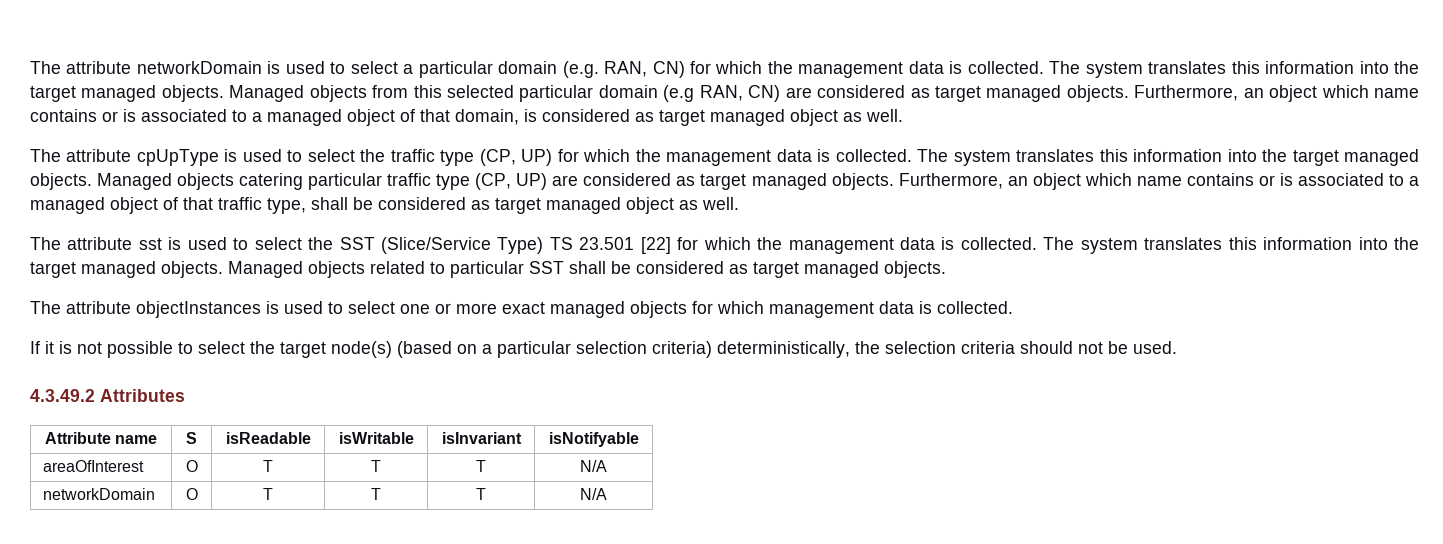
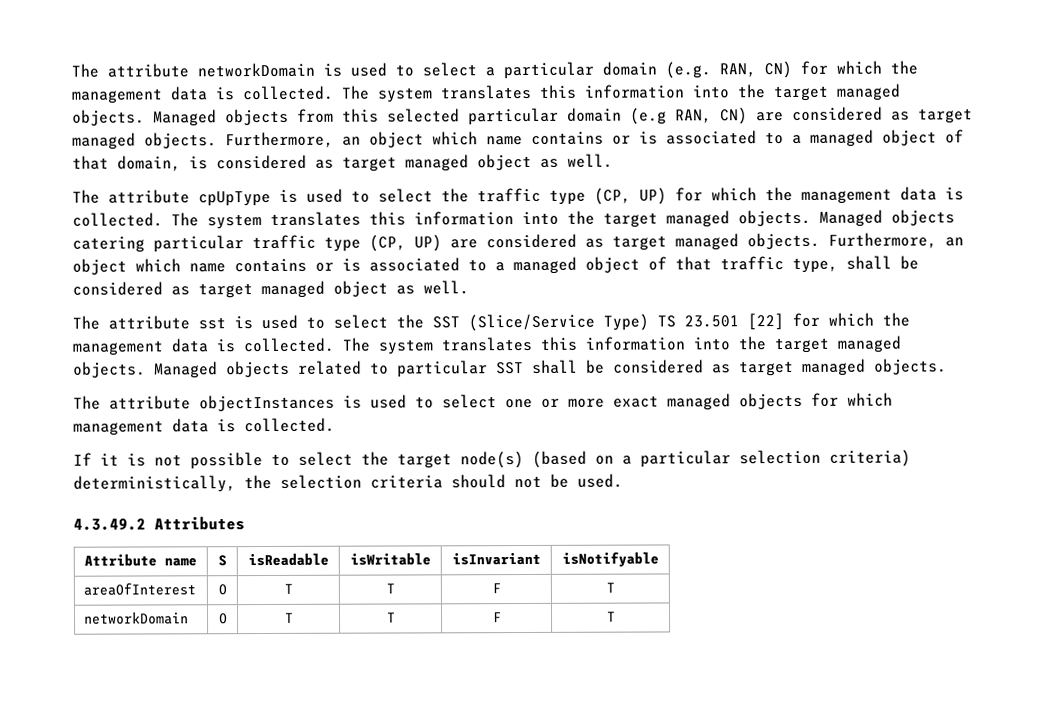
[476,460,486,472] [580,460,607,472] | T | N/A -> [491,583,501,594] [605,582,615,593] | F | T
[476,488,486,500] [580,488,607,500] | T | N/A -> [491,612,502,623] [605,611,616,622] | F | T

